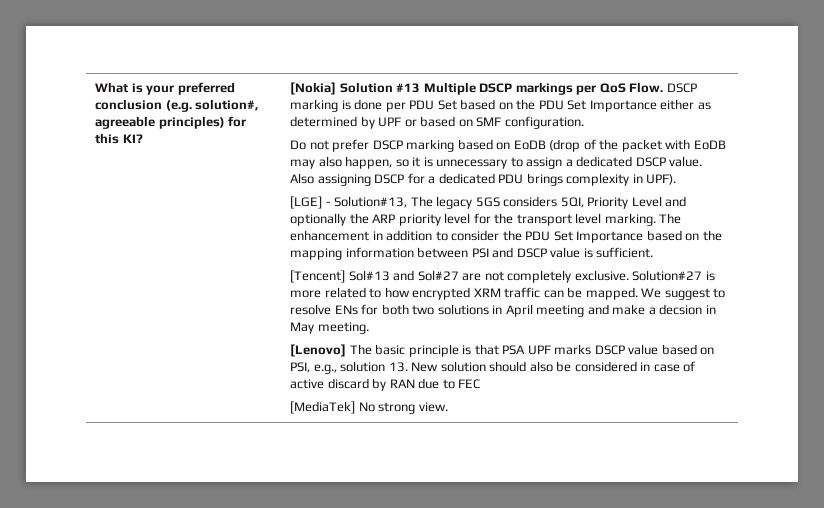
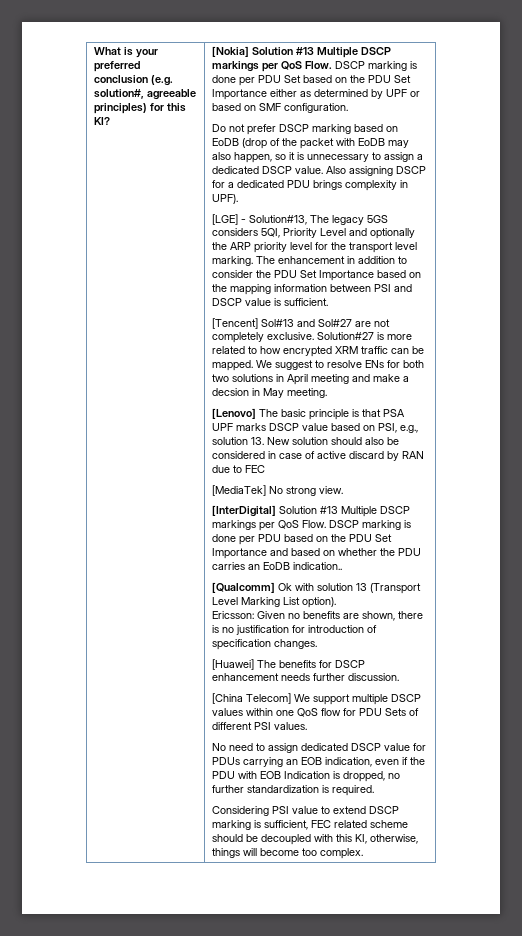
(448, 407) none -> [212,505,411,517] [212,520,412,531] [212,534,393,545] [212,548,422,559] [212,562,343,570] [212,582,422,594] [212,597,337,608] [212,611,424,621] [212,625,378,635] [212,639,318,650] [212,659,366,670] [212,673,400,681] [212,693,422,705] [212,708,420,717] [212,722,308,730] [212,743,427,753] [212,757,426,767] [212,771,401,782] [212,785,375,796] [212,806,400,816] [212,820,409,830] [212,834,419,845] [212,848,364,859] // [InterDigital] Solution #13 Multiple DSCP markings per QoS Flow. DSCP marking is done per PDU based on the PDU Set Importance and based on whether the PDU carries an EoDB indication.. // [Qualcomm] Ok with solution 13 (Transport Level Marking List option). // Ericsson: Given no benefits are shown, there is no justification for introduction of specification changes. // [Huawei] The benefits for DSCP enhancement needs further discussion. // [China Telecom] We support multiple DSCP values within one QoS flow for PDU Sets of different PSI values. // No need to assign dedicated DSCP value for PDUs carrying an EOB indication, even if the PDU with EOB Indication is dropped, no further standardization is required. // Considering PSI value to extend DSCP marking is sufficient, FEC related scheme should be decoupled with this KI, otherwise, things will become too complex.

